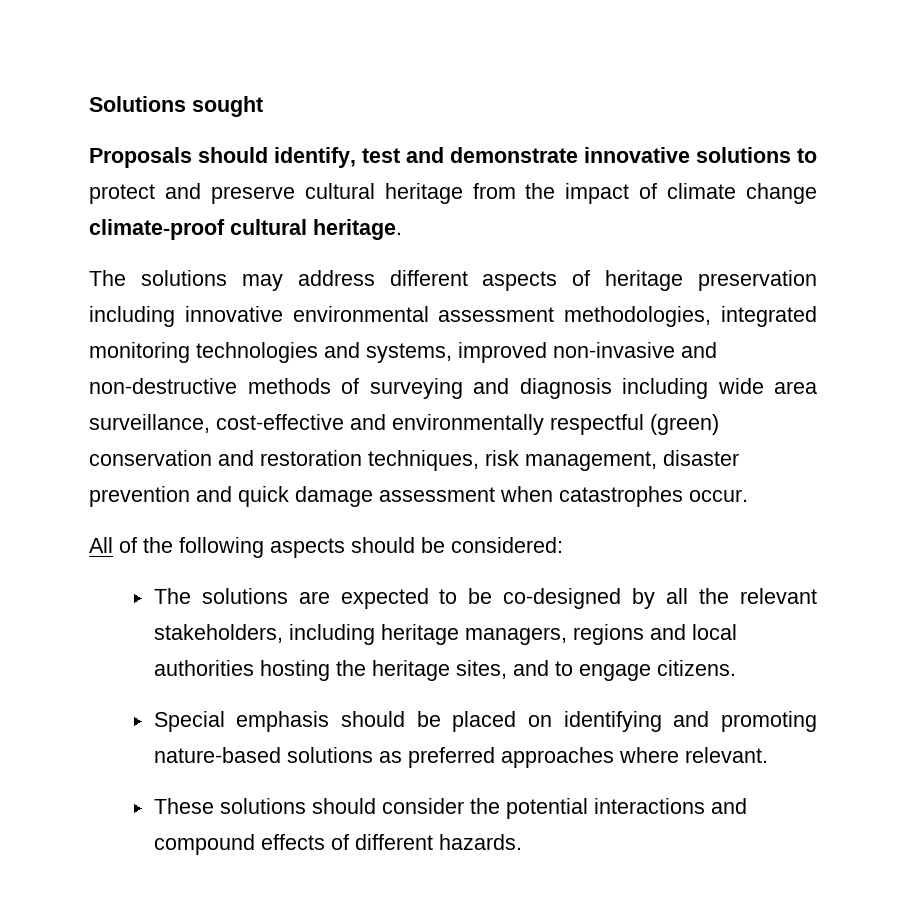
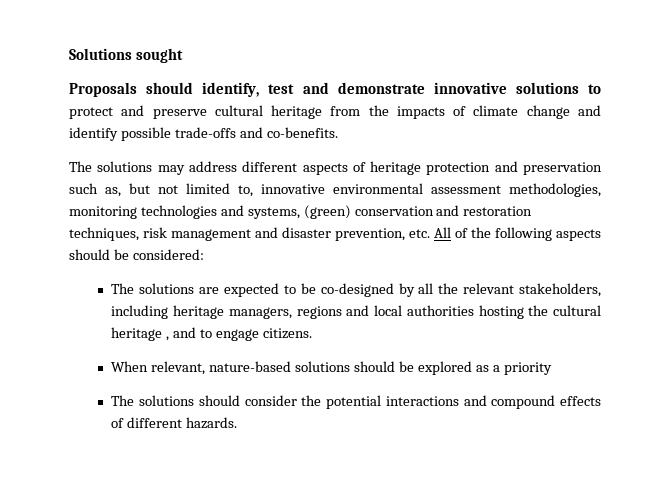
[565,183,630,204] impact -> [396,106,445,119] impacts
[89,219,402,240] climate-proof cultural heritage. -> [577,105,601,116] [69,127,338,141] and identify possible trade-offs and co-benefits.
[698,270,817,291] [89,306,175,327] preservation including -> [426,161,602,175] [69,183,253,197] protection and preservation such as, but not limited to,
[721,306,817,327] integrated -> (601, 190) none
[458,342,717,363] [89,378,817,399] [89,414,644,435] improved non-invasive and non-destructive methods of surveying and diagnosis including wide area surveillance, cost-effective and environmentally respectful -> (300, 213) none
[525,450,739,471] [89,486,748,507] management, disaster prevention and quick damage assessment when catastrophes occur. // -> [171,227,430,241] management and disaster prevention, etc.
[371,660,507,681] heritage sites, -> [553,305,601,316] [111,327,170,341] cultural heritage ,
[153,711,817,732] [153,747,768,768] [153,798,214,814] Special emphasis should be placed on identifying and promoting nature-based solutions as preferred approaches where relevant. // These -> [111,361,552,375] [111,395,135,406] When relevant, nature-based solutions should be explored as a priority // The

